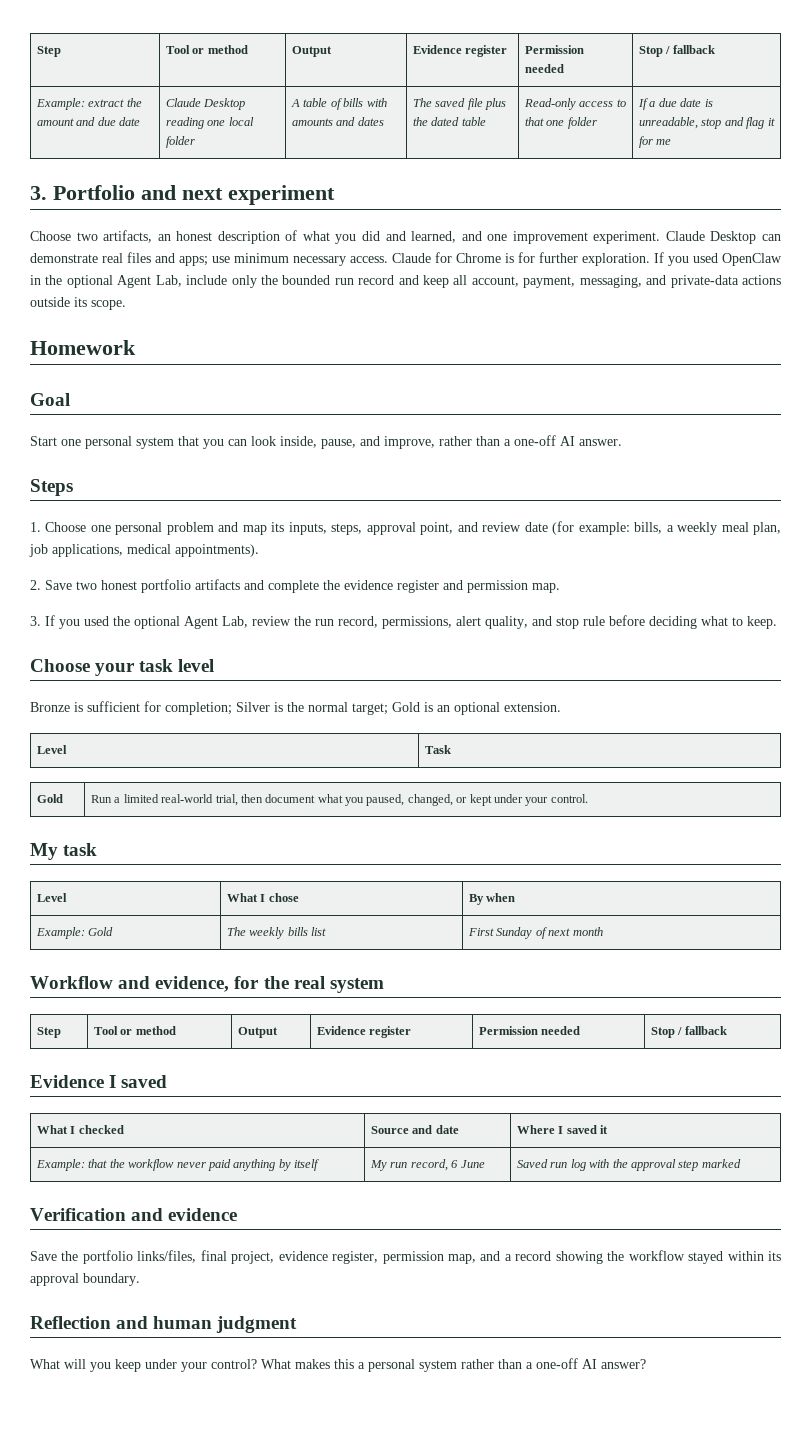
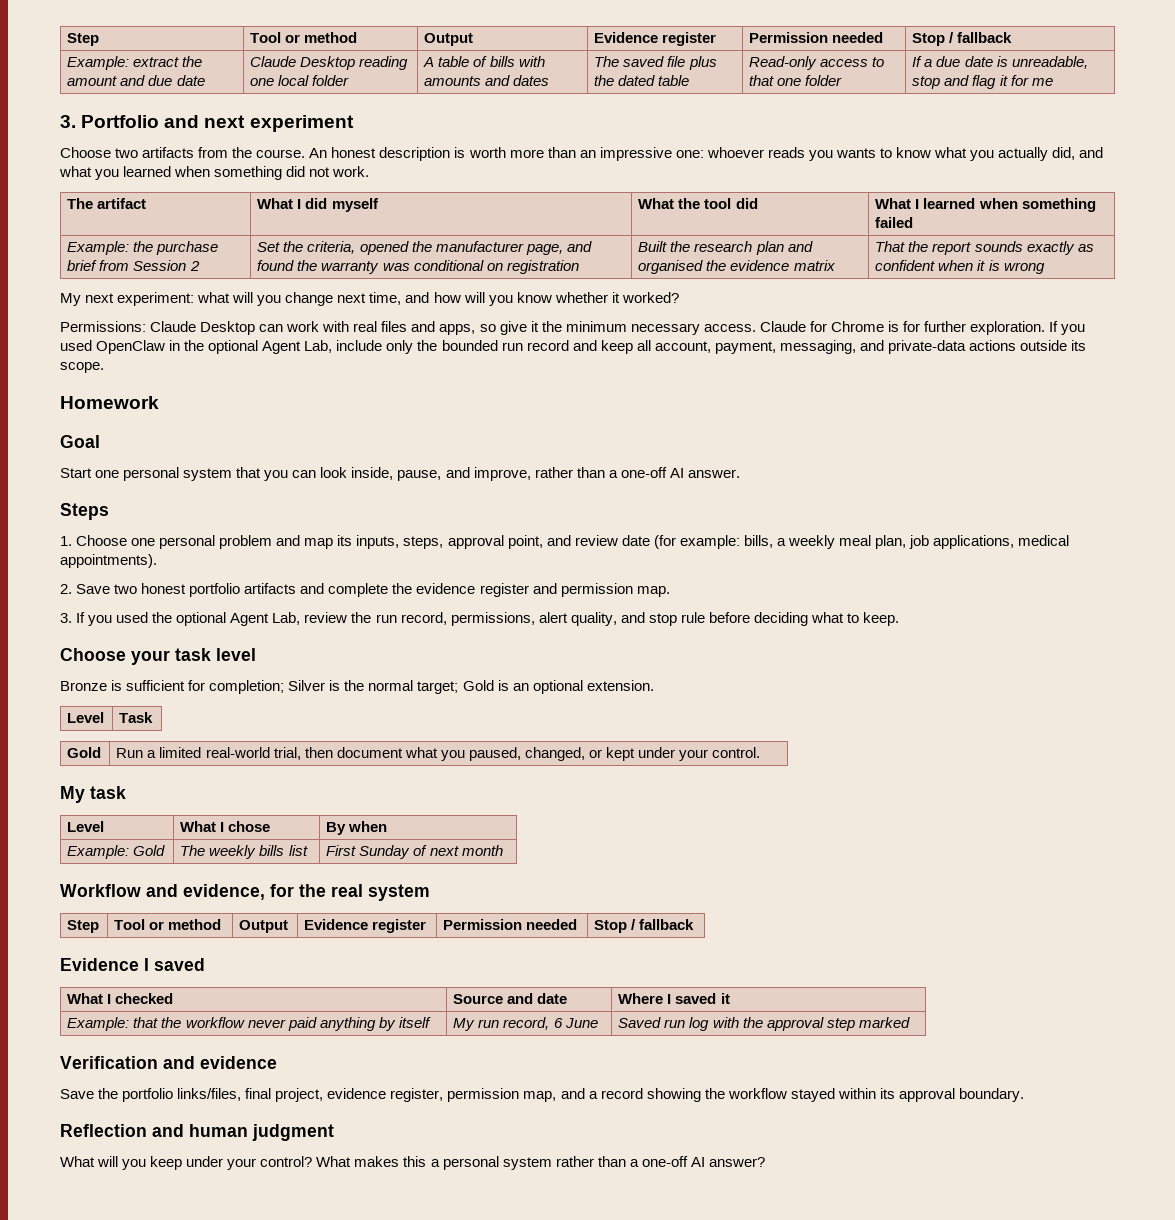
[103,230,661,244] artifacts, an honest description of what you did and learned, and one improvement experiment. -> [142,147,1104,161] [59,166,370,180] [67,198,147,209] [257,198,379,212] [638,198,758,209] [875,198,1096,212] [875,217,914,228] [67,241,219,255] [67,260,200,271] [257,241,592,255] [257,260,579,274] [638,241,813,255] [638,260,835,274] [875,241,1094,255] [875,260,1045,274] [60,292,679,306] [60,321,146,332] artifacts from the course. An honest description is worth more than an impressive one: whoever reads you wants to know what you actually did, and what you learned when something did not work. // The artifact | What I did myself | What the tool did | What I learned when something failed // Example: the purchase brief from Session 2 | Set the criteria, opened the manufacturer page, and found the warranty was conditional on registration | Built the research plan and organised the evidence matrix | That the report sounds exactly as confident when it is wrong // My next experiment: what will you change next time, and how will you know whether it worked? // Permissions:
[30,253,98,263] demonstrate -> [286,321,350,332] work with
[179,256,230,266] apps; use -> [439,321,562,335] apps, so give it the

